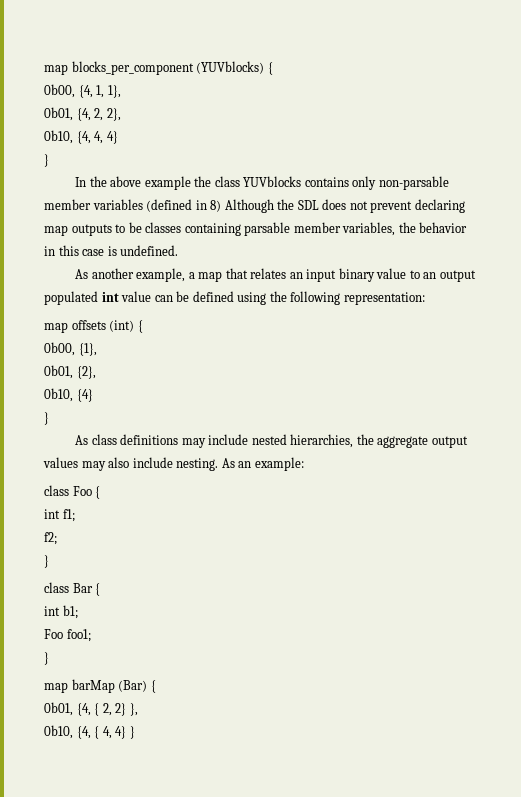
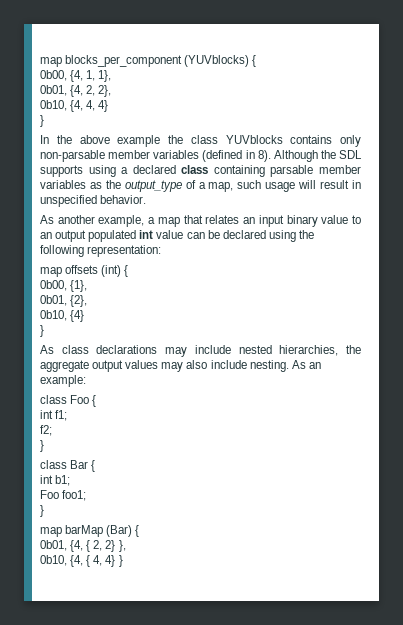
[210,200,222,212] 8) -> [257,150,271,162] 8).
[322,199,465,213] [44,222,468,236] [44,245,179,256] does not prevent declaring map outputs to be classes containing parsable member variables, the behavior in this case is undefined. -> [40,165,361,177] [40,180,362,192] [40,195,147,207] supports using a declared class containing parsable member variables as the output_type of a map, such usage will result in unspecified behavior.
[192,291,234,302] defined -> [222,230,266,239] declared
[120,434,179,445] definitions -> [96,345,158,354] declarations

